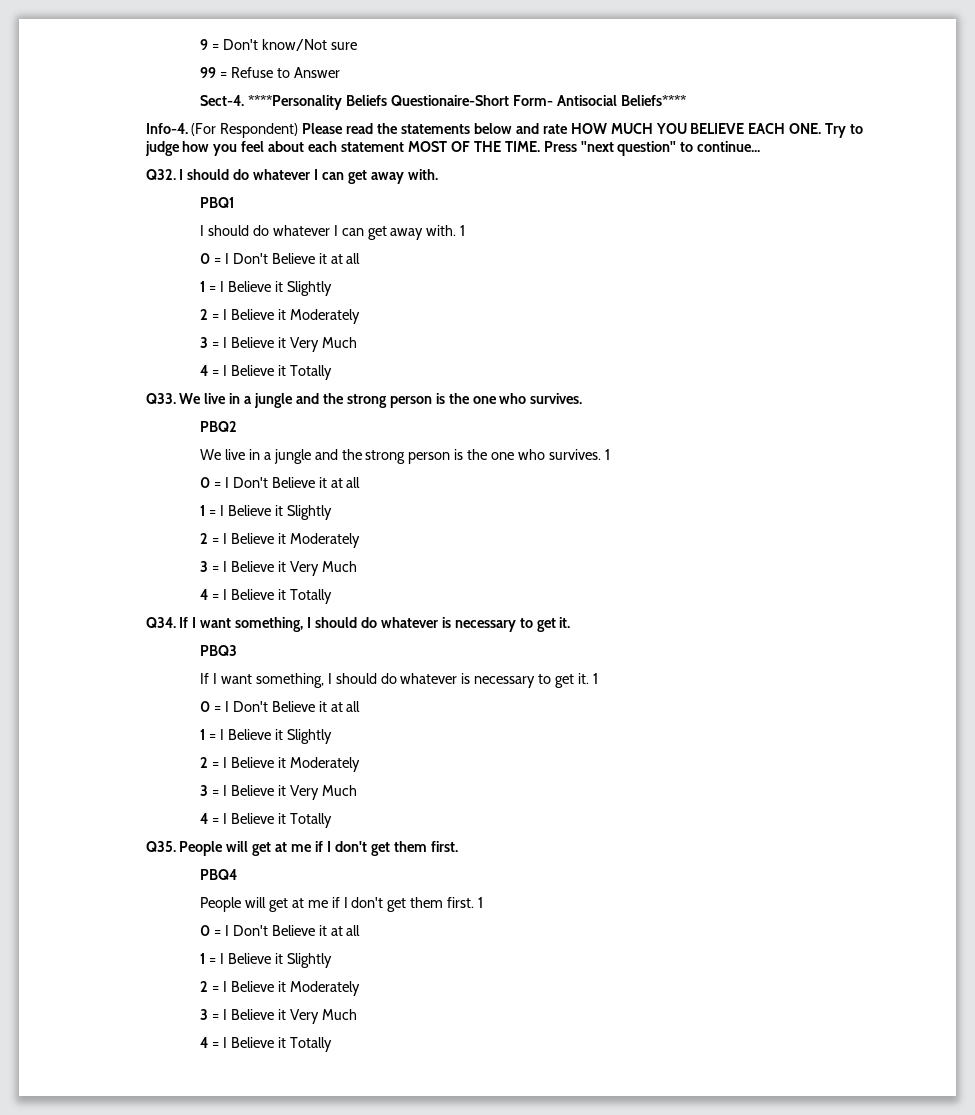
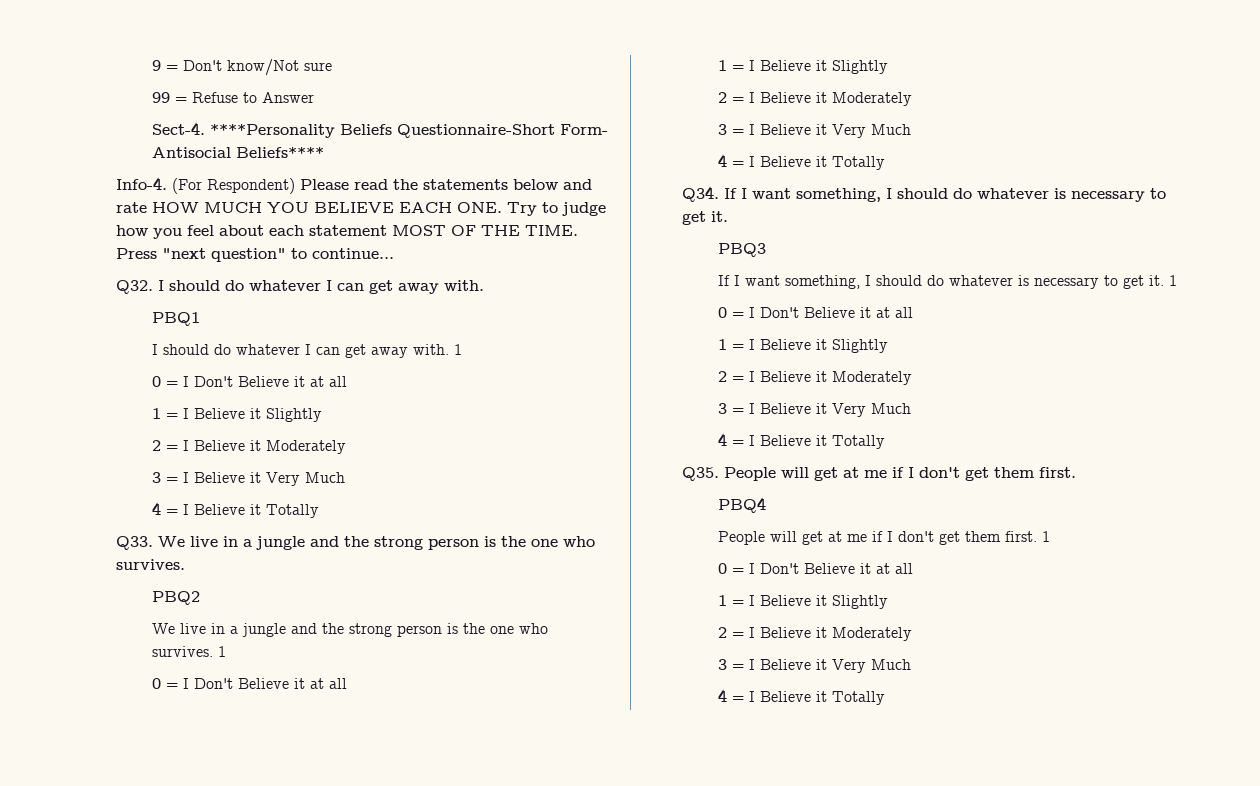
[390,95,509,106] Questionaire-Short -> [397,124,556,138] Questionnaire-Short

